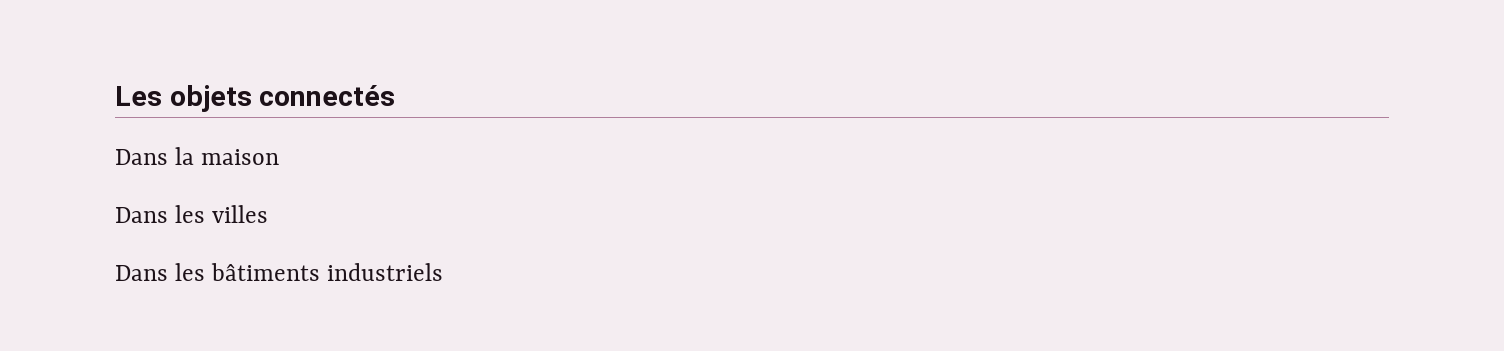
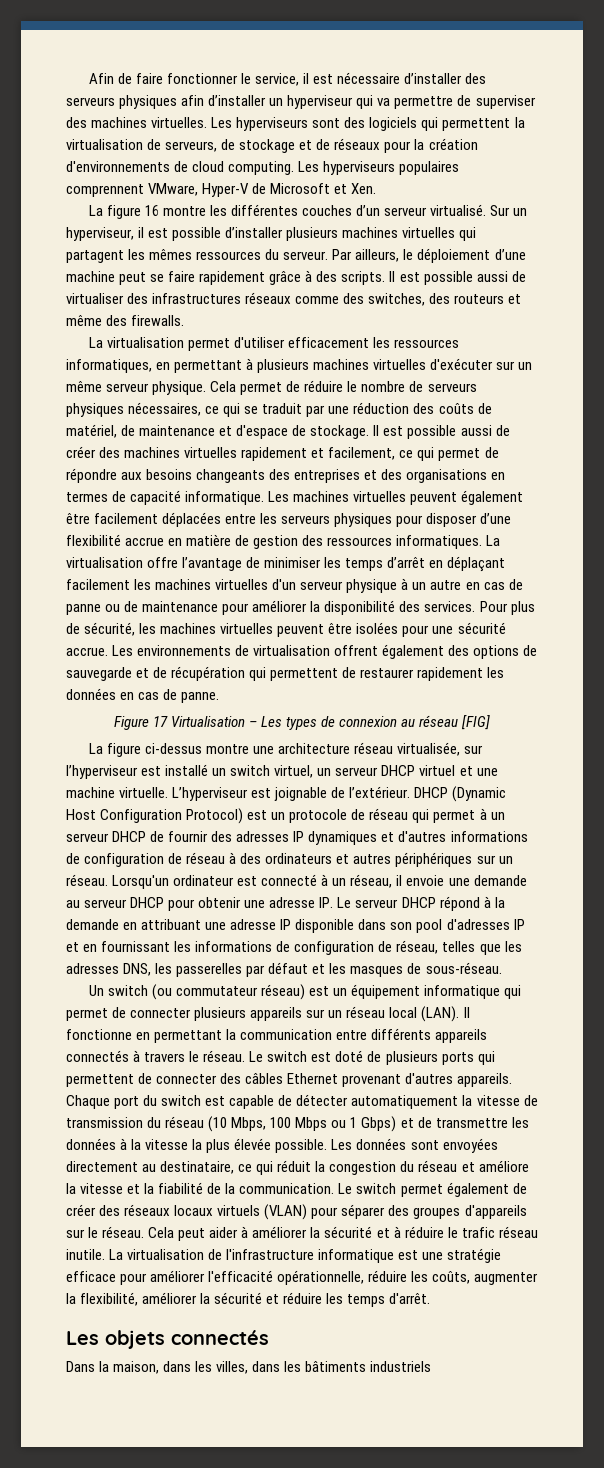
(115, 96) none -> [88,72,487,86] [66,95,536,109] [66,117,525,131] [66,138,478,153] [66,161,460,175] [66,183,377,197] [88,204,528,219] [66,227,477,241] [66,248,526,263] [66,270,526,285] [66,292,522,306] [66,315,185,326] [88,337,460,351] [66,358,533,373] [66,380,477,395] [66,402,492,417] [66,424,510,439] [66,446,499,461] [66,468,506,483] [66,490,524,505] [66,512,512,527] [66,534,501,549] [66,556,506,572] [66,578,523,593] [66,600,535,615] [66,622,506,637] [66,644,538,659] [66,666,505,681] [66,688,220,703] [113,715,491,730] [88,742,484,757] [66,764,498,779] [66,786,507,802] [66,808,505,824] [66,831,528,845] [66,852,513,867] [66,874,527,889] [66,896,505,911] [66,919,525,933] [66,940,522,955] [66,962,502,977] [88,984,522,1000] [66,1006,470,1022] [66,1028,488,1043] [66,1050,495,1065] [66,1073,513,1087] [66,1094,538,1109] [66,1116,529,1132] [66,1138,498,1153] [66,1160,529,1175] [66,1182,527,1197] [66,1204,527,1220] [66,1226,538,1241] [66,1248,502,1263] [66,1270,539,1285] [66,1292,431,1307] Afin de faire fonctionner le service, il est nécessaire d’installer des serveurs physiques afin d’installer un hyperviseur qui va permettre de superviser des machines virtuelles. Les hyperviseurs sont des logiciels qui permettent la virtualisation de serveurs, de stockage et de réseaux pour la création d'environnements de cloud computing. Les hyperviseurs populaires comprennent VMware, Hyper-V de Microsoft et Xen. // La figure 16 montre les différentes couches d’un serveur virtualisé. Sur un hyperviseur, il est possible d’installer plusieurs machines virtuelles qui partagent les mêmes ressources du serveur. Par ailleurs, le déploiement d’une machine peut se faire rapidement grâce à des scripts. Il est possible aussi de virtualiser des infrastructures réseaux comme des switches, des routeurs et même des firewalls. // La virtualisation permet d'utiliser efficacement les ressources informatiques, en permettant à plusieurs machines virtuelles d'exécuter sur un même serveur physique. Cela permet de réduire le nombre de serveurs physiques nécessaires, ce qui se traduit par une réduction des coûts de matériel, de maintenance et d'espace de stockage. Il est possible aussi de créer des machines virtuelles rapidement et facilement, ce qui permet de répondre aux besoins changeants des entreprises et des organisations en termes de capacité informatique. Les machines virtuelles peuvent également être facilement déplacées entre les serveurs physiques pour disposer d’une flexibilité accrue en matière de gestion des ressources informatiques. La virtualisation offre l’avantage de minimiser les temps d’arrêt en déplaçant facilement les machines virtuelles d'un serveur physique à un autre en cas de panne ou de maintenance pour améliorer la disponibilité des services. Pour plus de sécurité, les machines virtuelles peuvent être isolées pour une sécurité accrue. Les environnements de virtualisation offrent également des options de sauvegarde et de récupération qui permettent de restaurer rapidement les données en cas de panne. // Figure 17 Virtualisation – Les types de connexion au réseau [FIG] // La figure ci-dessus montre une architecture réseau virtualisée, sur l’hyperviseur est installé un switch virtuel, un serveur DHCP virtuel et une machine virtuelle. L’hyperviseur est joignable de l’extérieur. DHCP (Dynamic Host Configuration Protocol) est un protocole de réseau qui permet à un serveur DHCP de fournir des adresses IP dynamiques et d'autres informations de configuration de réseau à des ordinateurs et autres périphériques sur un réseau. Lorsqu'un ordinateur est connecté à un réseau, il envoie une demande au serveur DHCP pour obtenir une adresse IP. Le serveur DHCP répond à la demande en attribuant une adresse IP disponible dans son pool d'adresses IP et en fournissant les informations de configuration de réseau, telles que les adresses DNS, les passerelles par défaut et les masques de sous-réseau. // Un switch (ou commutateur réseau) est un équipement informatique qui permet de connecter plusieurs appareils sur un réseau local (LAN). Il fonctionne en permettant la communication entre différents appareils connectés à travers le réseau. Le switch est doté de plusieurs ports qui permettent de connecter des câbles Ethernet provenant d'autres appareils. Chaque port du switch est capable de détecter automatiquement la vitesse de transmission du réseau (10 Mbps, 100 Mbps ou 1 Gbps) et de transmettre les données à la vitesse la plus élevée possible. Les données sont envoyées directement au destinataire, ce qui réduit la congestion du réseau et améliore la vitesse et la fiabilité de la communication. Le switch permet également de créer des réseaux locaux virtuels (VLAN) pour séparer des groupes d'appareils sur le réseau. Cela peut aider à améliorer la sécurité et à réduire le trafic réseau inutile. La virtualisation de l'infrastructure informatique est une stratégie efficace pour améliorer l'efficacité opérationnelle, réduire les coûts, augmenter la flexibilité, améliorer la sécurité et réduire les temps d'arrêt. //
[201,149,280,165] [115,205,269,223] [115,265,168,281] maison // Dans les villes // Dans -> [113,1361,281,1374] maison, dans les villes, dans

